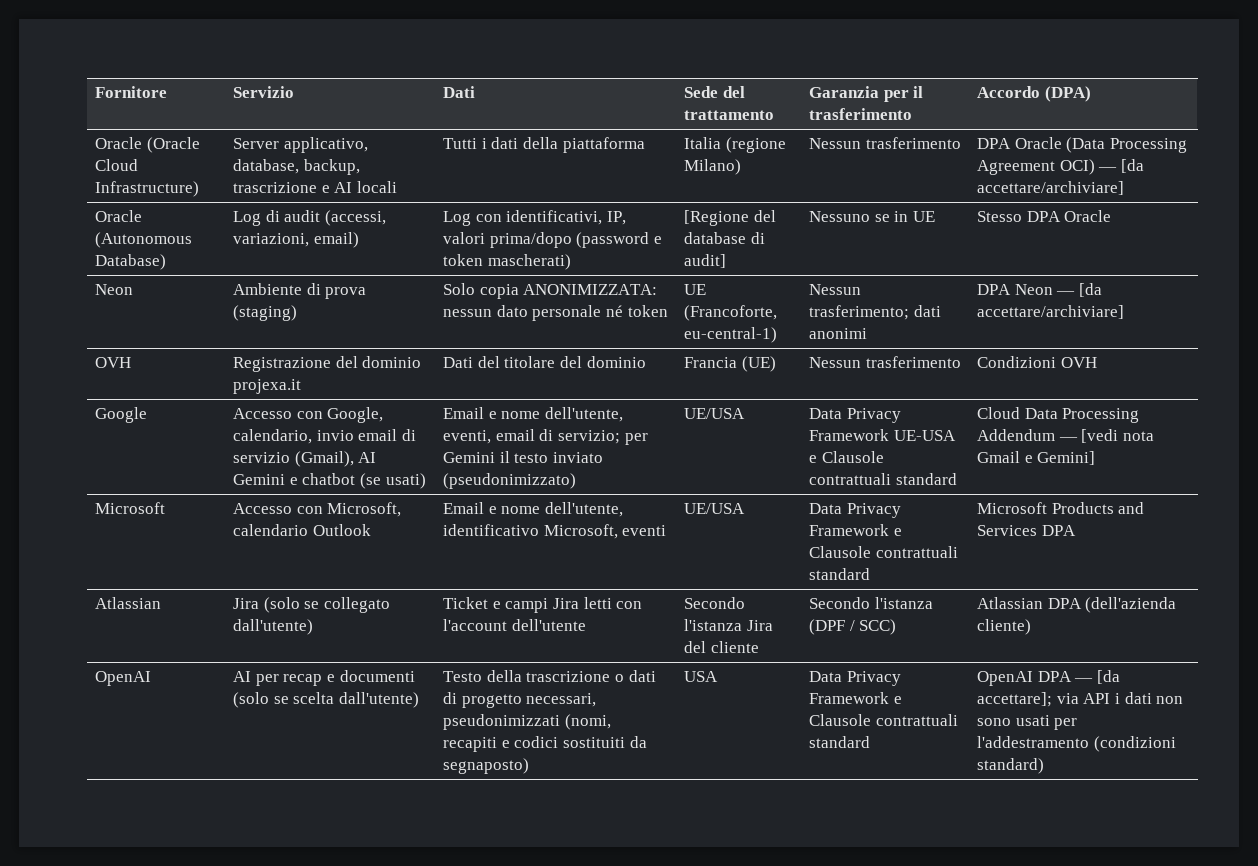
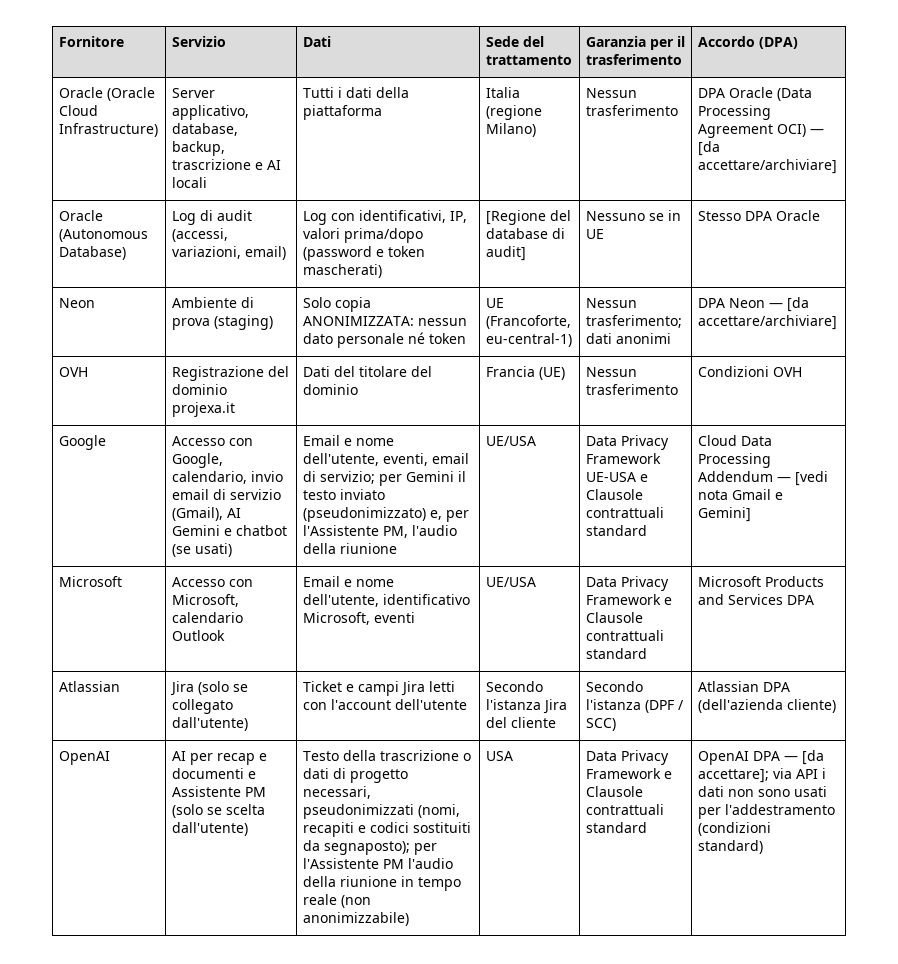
(577, 481) none -> [429,510,469,522] [302,525,457,538] [302,543,397,554] e, per l'Assistente PM, l'audio della riunione
(415, 676) none -> [247,771,256,779] [171,786,266,797] e Assistente PM
[443,758,530,774] segnaposto) -> [323,841,437,855] [302,858,453,869] [302,876,461,891] [302,894,371,908] [302,912,409,926] segnaposto); per l'Assistente PM l'audio della riunione in tempo reale (non anonimizzabile)

